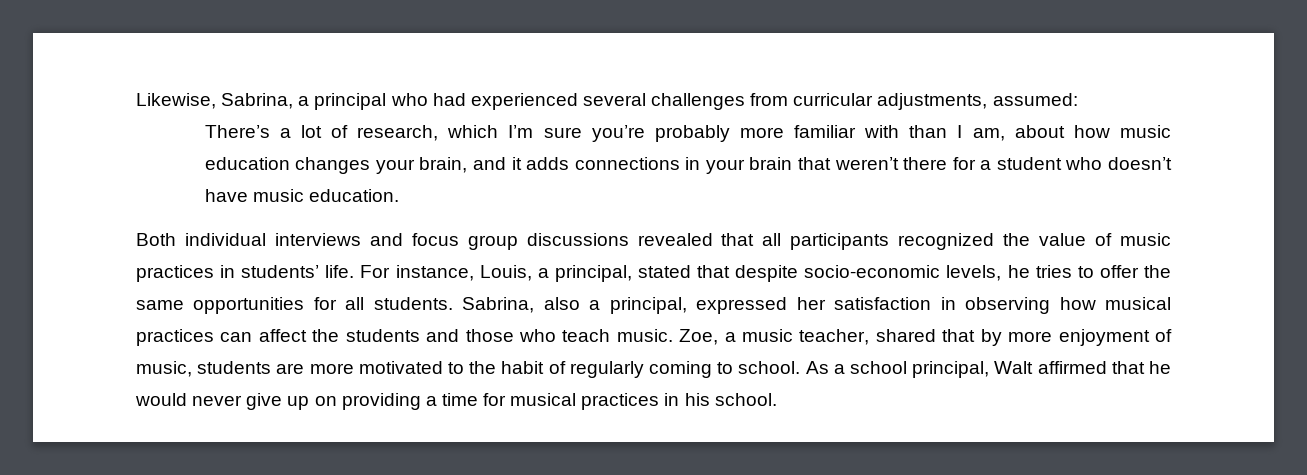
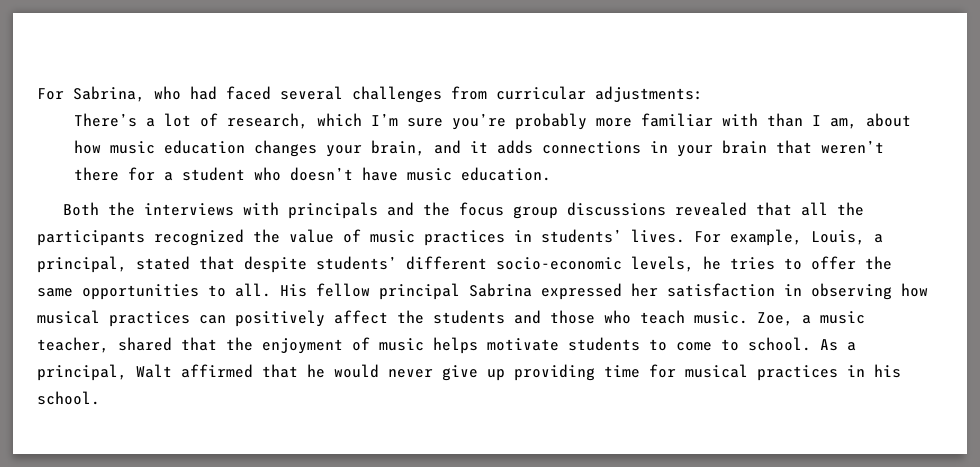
[136,93,387,110] Likewise, Sabrina, a principal -> [37,86,145,102] For Sabrina,
[470,93,578,110] experienced -> [226,86,271,100] faced
[877,93,1078,110] adjustments, assumed: -> [595,86,703,102] adjustments:
[184,233,403,246] individual interviews and -> [108,202,451,219] the interviews with principals and the
(782, 239) none -> [837,202,865,216] the
[325,265,474,281] life. For instance, -> [631,229,802,246] lives. For example,
(799, 273) none -> [316,256,487,270] students’ different
[313,297,687,314] for all students. Sabrina, also a principal, -> [208,283,532,300] to all. His fellow principal Sabrina
(253, 337) none -> [235,310,325,327] positively
[980,329,1173,346] [136,361,712,378] by more enjoyment of music, students are more motivated to the habit of regularly coming -> [226,337,712,354] the enjoyment of music helps motivate students to come
[850,361,908,374] school -> (856, 346) none
[314,393,437,410] on providing a -> [514,364,595,381] providing

